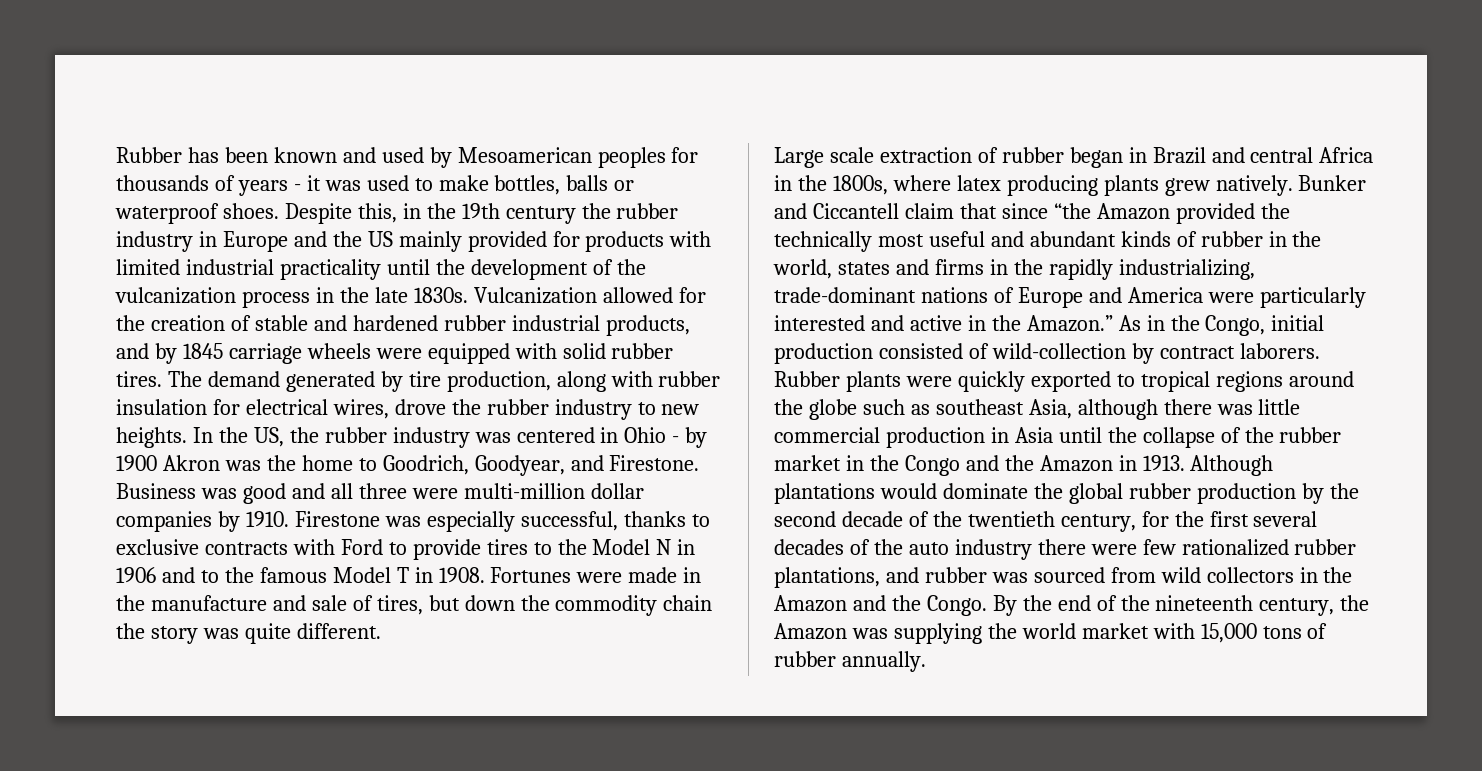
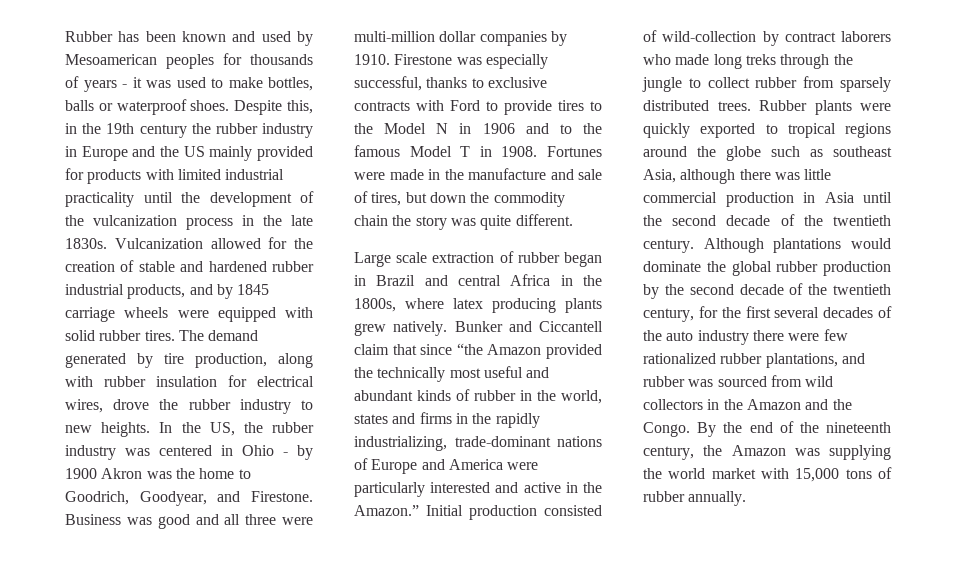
[1118,315,1325,336] As in the Congo, initial -> [426,505,463,516] Initial
[1239,343,1320,359] laborers. -> [841,31,891,42] [643,54,853,69] [642,76,891,92] [643,100,751,111] laborers who made long treks through the jungle to collect rubber from sparsely distributed trees.
[1142,427,1342,448] [774,455,1185,476] collapse of the rubber market in the Congo and the Amazon in 1913. -> [672,214,891,226] [643,239,694,253] second decade of the twentieth century.

